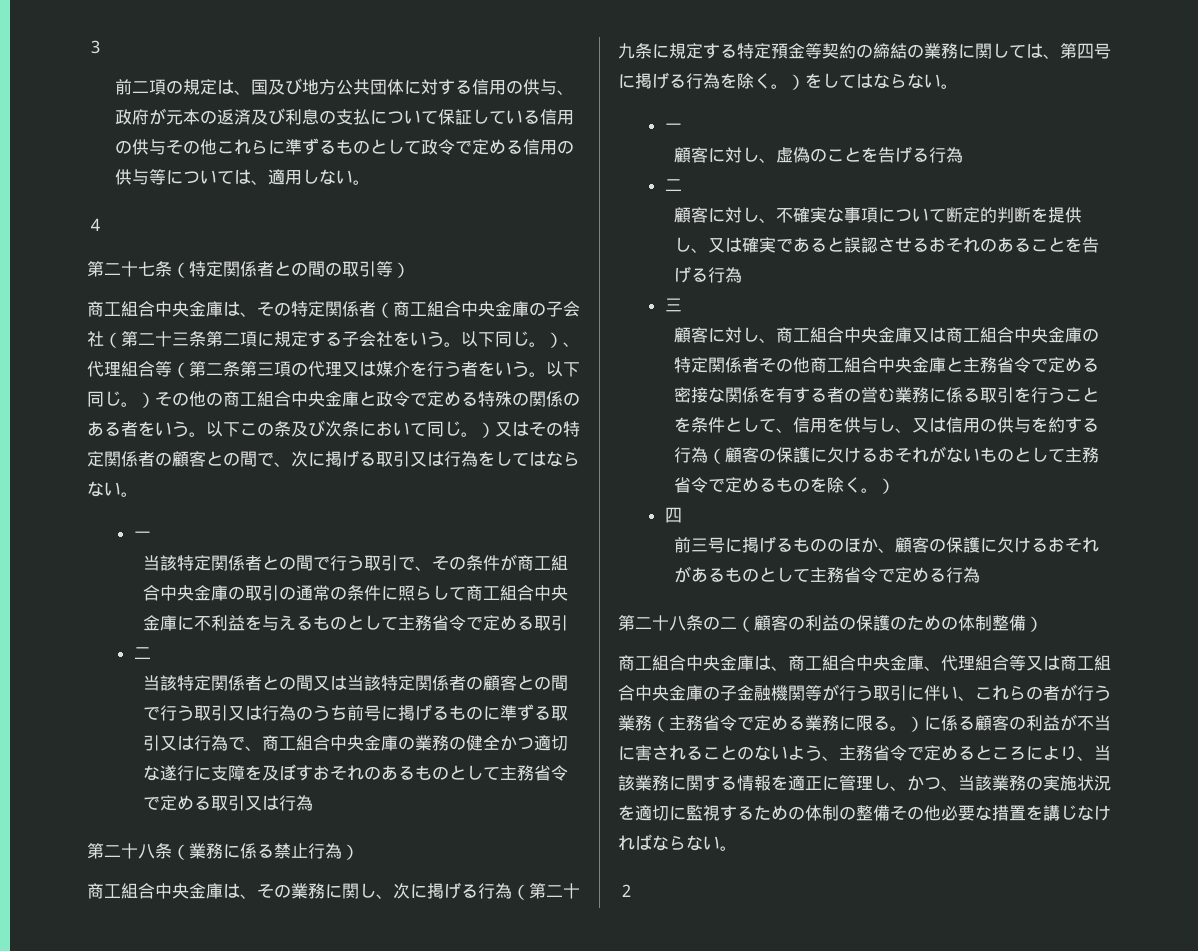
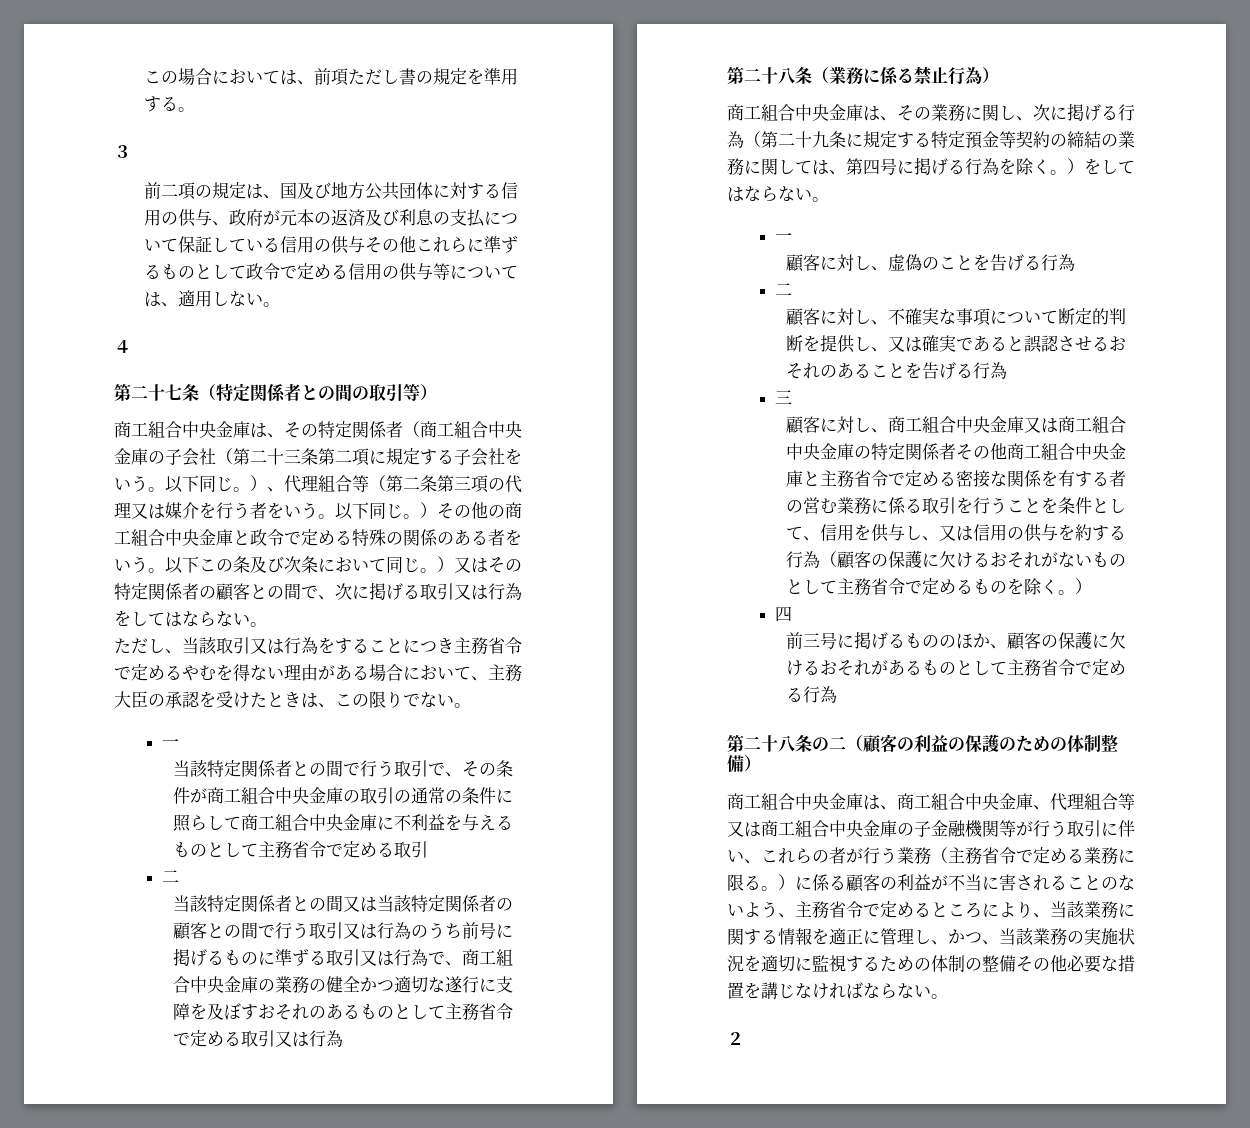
(87, 47) none -> [143,68,518,86] [143,96,195,112] この場合においては、前項ただし書の規定を準用する。 //
(138, 494) none -> [114,637,522,655] [114,664,522,681] [114,691,471,708] // ただし、当該取引又は行為をすることにつき主務省令で定めるやむを得ない理由がある場合において、主務大臣の承認を受けたときは、この限りでない。

